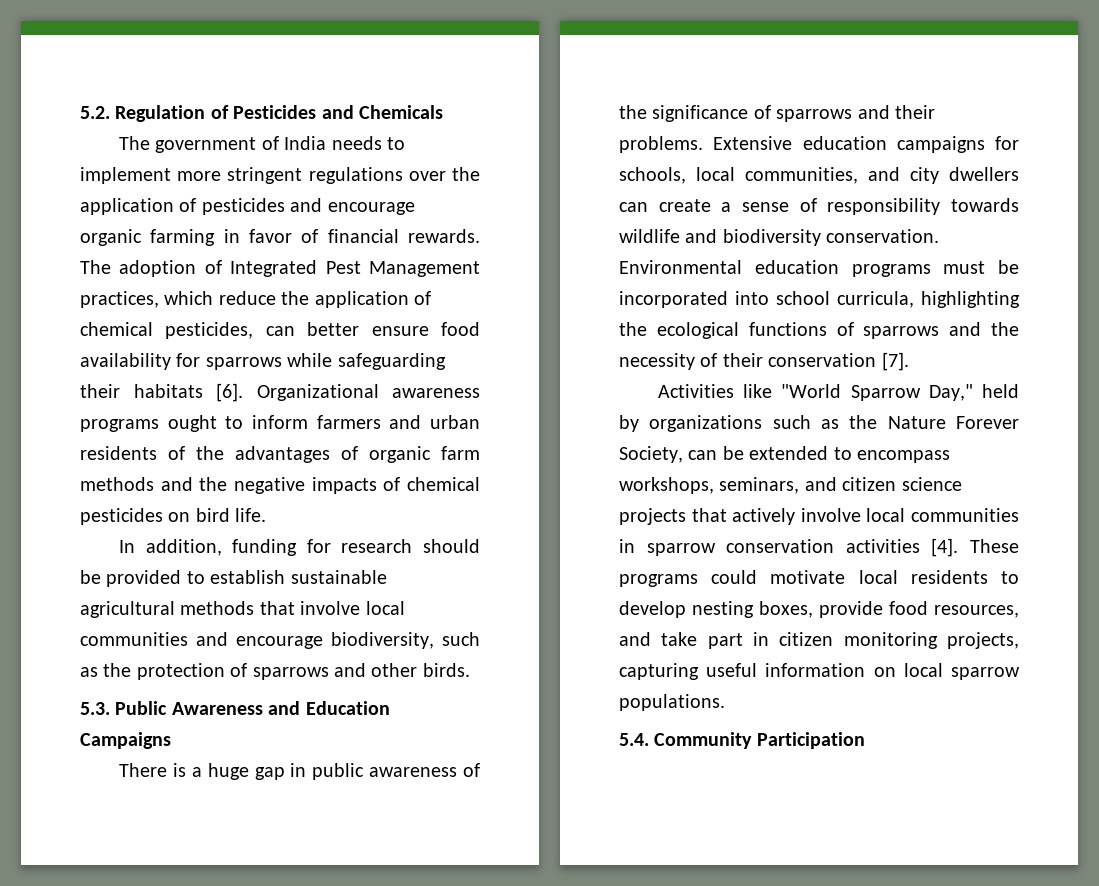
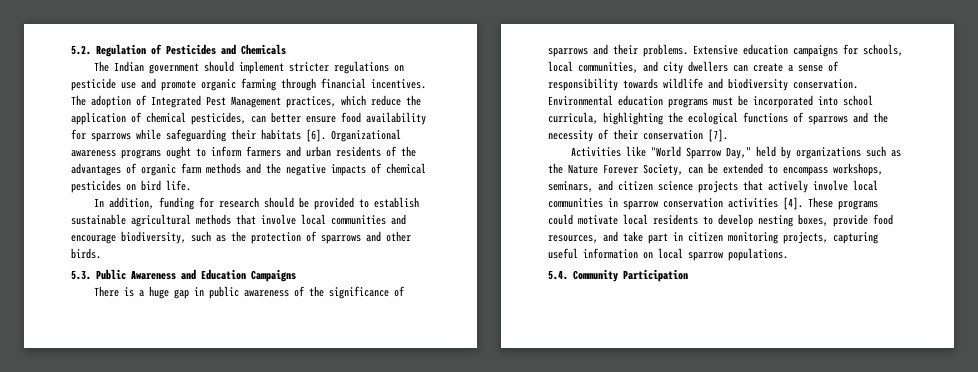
[155,136,406,153] [80,167,480,184] [80,198,415,215] [80,229,480,246] government of India needs to implement more stringent regulations over the application of pesticides and encourage organic farming in favor of financial rewards. -> [113,61,404,74] [71,78,426,91] Indian government should implement stricter regulations on pesticide use and promote organic farming through financial incentives.

